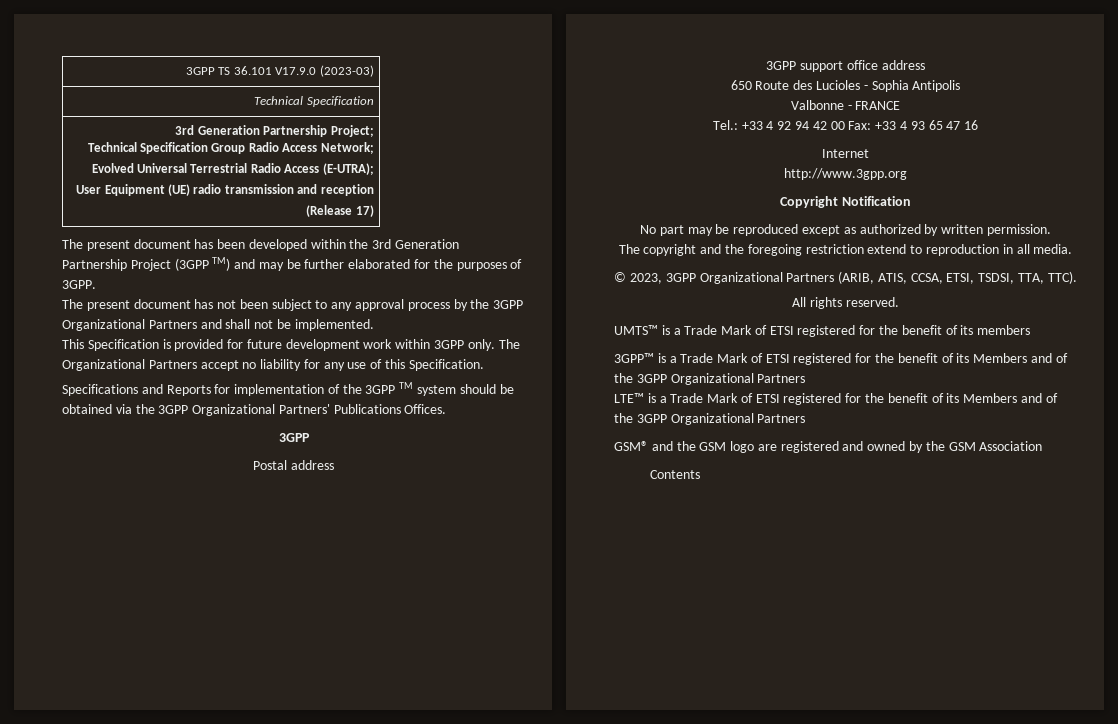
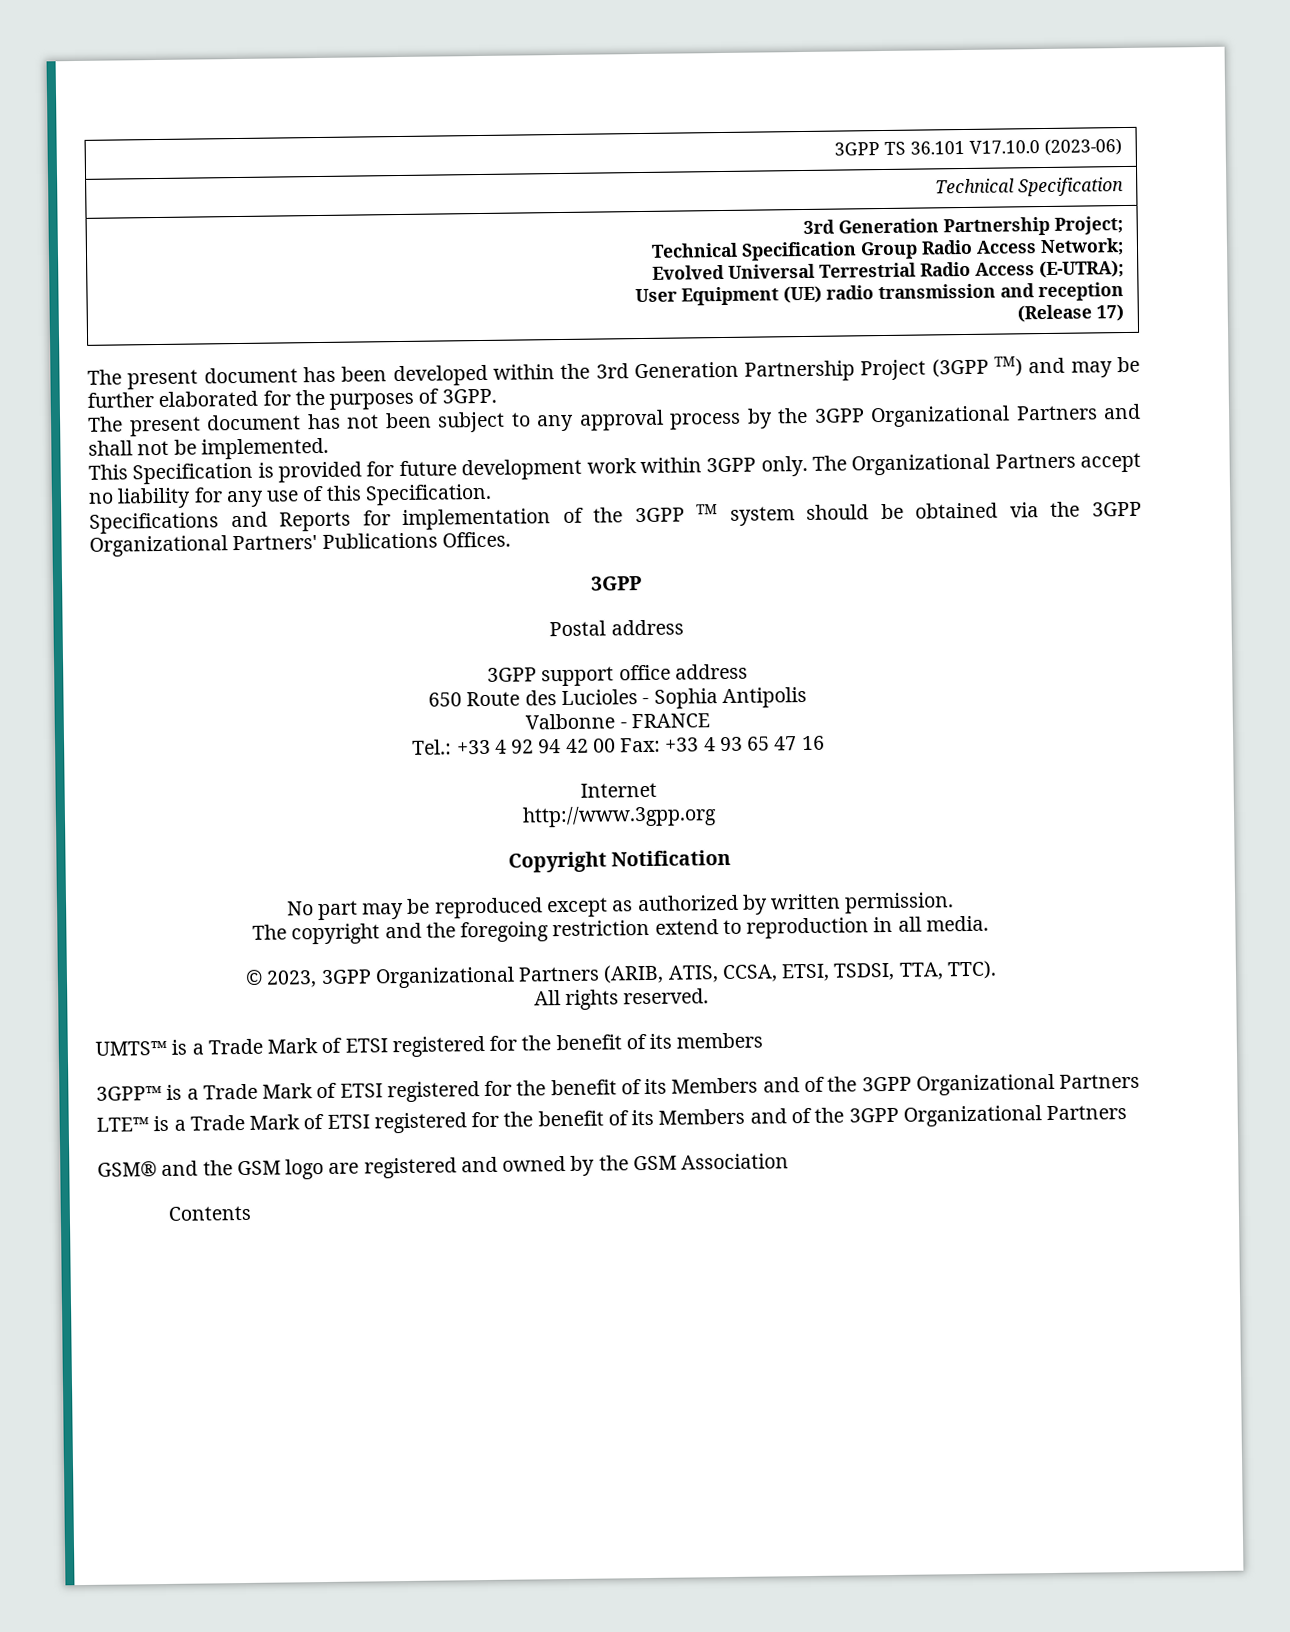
[275,65,374,77] V17.9.0 (2023-03) -> [969,138,1123,156] V17.10.0 (2023-06)

